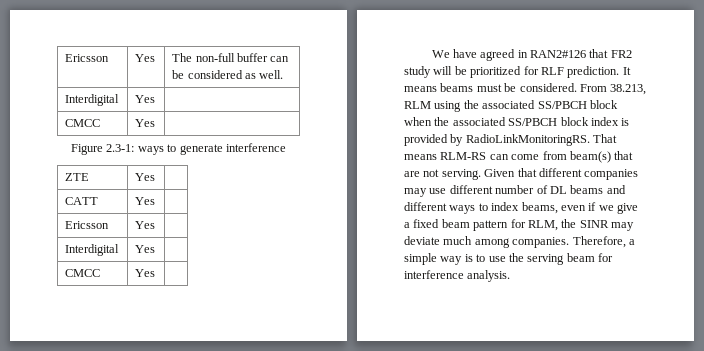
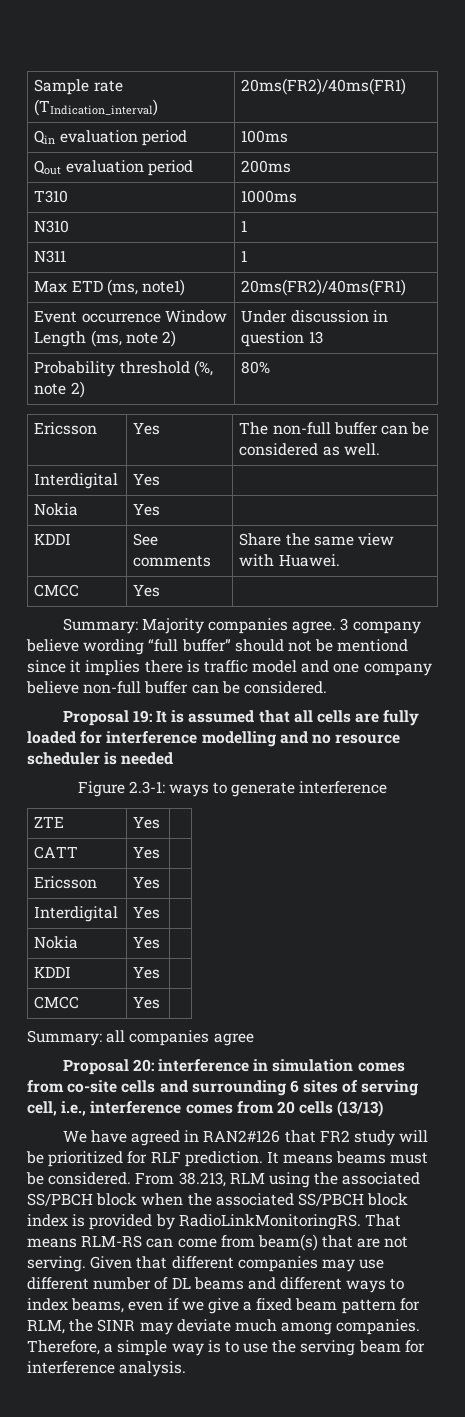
(65, 58) none -> [34,79,123,95] [34,99,159,116] [241,78,407,95] [34,130,187,146] [241,130,289,143] [34,160,193,176] [241,160,292,173] [34,190,69,203] [241,190,298,203] [34,220,70,233] [241,220,248,232] [34,250,67,263] [241,250,248,262] [34,279,185,296] [241,279,407,296] [34,310,227,323] [34,330,176,347] [241,310,388,323] [241,331,323,347] [34,360,213,377] [34,381,85,398] [241,361,271,374] Sample rate (TIndication_interval) | 20ms(FR2)/40ms(FR1) // Qin evaluation period | 100ms // Qout evaluation period | 200ms // T310 | 1000ms // N310 | 1 // N311 | 1 // Max ETD (ms, note1) | 20ms(FR2)/40ms(FR1) // Event occurrence Window Length (ms, note 2) | Under discussion in question 13 // Probability threshold (%, note 2) | 80% //
[65,119,101,127] [135,119,156,127] CMCC | Yes | -> [34,503,79,516] [133,503,161,516] [34,533,72,545] [133,533,159,546] [133,555,212,567] [239,533,394,546] [239,554,340,567] [34,584,80,597] [133,584,161,597] [62,618,421,634] [26,639,409,655] [27,660,432,676] [26,681,327,694] [62,710,420,726] [27,731,401,747] [27,752,174,765] Nokia | Yes | // KDDI | See comments | Share the same view with Huawei. // CMCC | Yes | // Summary: Majority companies agree. 3 company believe wording “full buffer” should not be mentiond since it implies there is traffic model and one company believe non-full buffer can be considered. // Proposal 19: It is assumed that all cells are fully loaded for interference modelling and no resource scheduler is needed
[65,269,101,277] [135,269,156,277] CMCC | Yes | -> [34,936,79,949] [133,936,161,949] [34,966,72,978] [133,966,161,979] [34,996,80,1009] [133,996,161,1009] [27,1030,254,1046] [62,1059,405,1075] [27,1080,419,1096] [27,1100,384,1117] Nokia | Yes | // KDDI | Yes | // CMCC | Yes | // Summary: all companies agree // Proposal 20: interference in simulation comes from co-site cells and surrounding 6 sites of serving cell, i.e., interference comes from 20 cells (13/13)

